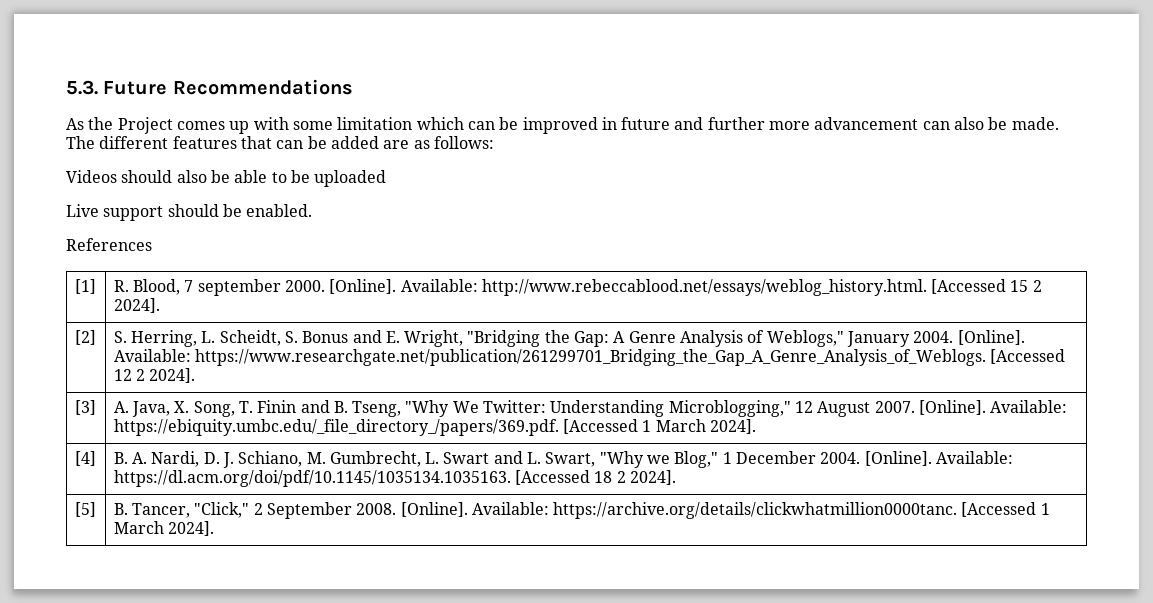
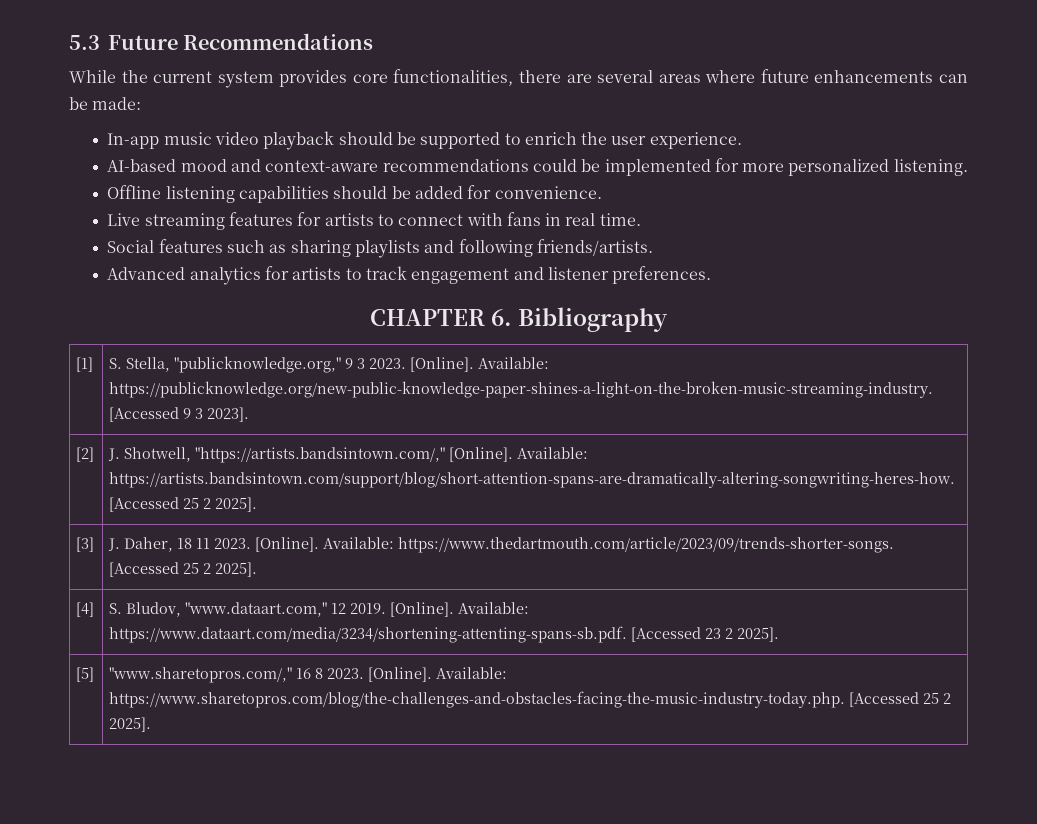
[66,80,98,95] 5.3. -> [69,35,100,50] 5.3
[66,117,1059,134] [66,136,494,149] [66,170,387,187] [66,204,313,221] [66,238,152,251] [74,279,96,294] [113,279,1042,296] [113,298,160,313] [74,330,96,345] [113,330,1025,347] [113,349,1066,366] [113,368,196,383] [74,400,96,415] [113,400,1068,417] [113,419,756,436] [74,451,96,466] [113,451,1014,468] [113,470,676,487] [74,502,96,517] [113,502,1050,519] [113,521,214,536] As the Project comes up with some limitation which can be improved in future and further more advancement can also be made. The different features that can be added are as follows: // Videos should also be able to be uploaded // Live support should be enabled. // References // [1] | R. Blood, 7 september 2000. [Online]. Available: http://www.rebeccablood.net/essays/weblog_history.html. [Accessed 15 2 2024]. // [2] | S. Herring, L. Scheidt, S. Bonus and E. Wright, "Bridging the Gap: A Genre Analysis of Weblogs," January 2004. [Online]. Available: https://www.researchgate.net/publication/261299701_Bridging_the_Gap_A_Genre_Analysis_of_Weblogs. [Accessed 12 2 2024]. // [3] | A. Java, X. Song, T. Finin and B. Tseng, "Why We Twitter: Understanding Microblogging," 12 August 2007. [Online]. Available: https://ebiquity.umbc.edu/_file_directory_/papers/369.pdf. [Accessed 1 March 2024]. // [4] | B. A. Nardi, D. J. Schiano, M. Gumbrecht, L. Swart and L. Swart, "Why we Blog," 1 December 2004. [Online]. Available: https://dl.acm.org/doi/pdf/10.1145/1035134.1035163. [Accessed 18 2 2024]. // [5] | B. Tancer, "Click," 2 September 2008. [Online]. Available: https://archive.org/details/clickwhatmillion0000tanc. [Accessed 1 March 2024]. -> [69,69,968,88] [69,97,142,110] [107,131,742,150] [107,158,968,176] [107,185,602,203] [107,212,641,230] [107,239,653,258] [107,266,712,285] [369,307,669,332] [76,357,94,372] [109,356,550,373] [109,381,934,398] [109,407,250,422] [76,447,95,462] [108,447,589,463] [109,472,956,488] [109,497,258,512] [76,537,95,552] [108,537,895,553] [109,562,258,577] [76,602,95,617] [109,602,530,617] [109,626,780,643] [76,667,95,682] [109,667,508,683] [109,691,952,708] [109,717,152,732] While the current system provides core functionalities, there are several areas where future enhancements can be made: // In-app music video playback should be supported to enrich the user experience. // AI-based mood and context-aware recommendations could be implemented for more personalized listening. // Offline listening capabilities should be added for convenience. // Live streaming features for artists to connect with fans in real time. // Social features such as sharing playlists and following friends/artists. // Advanced analytics for artists to track engagement and listener preferences. // CHAPTER 6. Bibliography // [1] | S. Stella, "publicknowledge.org," 9 3 2023. [Online]. Available: https://publicknowledge.org/new-public-knowledge-paper-shines-a-light-on-the-broken-music-streaming-industry. [Accessed 9 3 2023]. // [2] | J. Shotwell, "https://artists.bandsintown.com/," [Online]. Available: https://artists.bandsintown.com/support/blog/short-attention-spans-are-dramatically-altering-songwriting-heres-how. [Accessed 25 2 2025]. // [3] | J. Daher, 18 11 2023. [Online]. Available: https://www.thedartmouth.com/article/2023/09/trends-shorter-songs. [Accessed 25 2 2025]. // [4] | S. Bludov, "www.dataart.com," 12 2019. [Online]. Available: https://www.dataart.com/media/3234/shortening-attenting-spans-sb.pdf. [Accessed 23 2 2025]. // [5] | "www.sharetopros.com/," 16 8 2023. [Online]. Available: https://www.sharetopros.com/blog/the-challenges-and-obstacles-facing-the-music-industry-today.php. [Accessed 25 2 2025].

